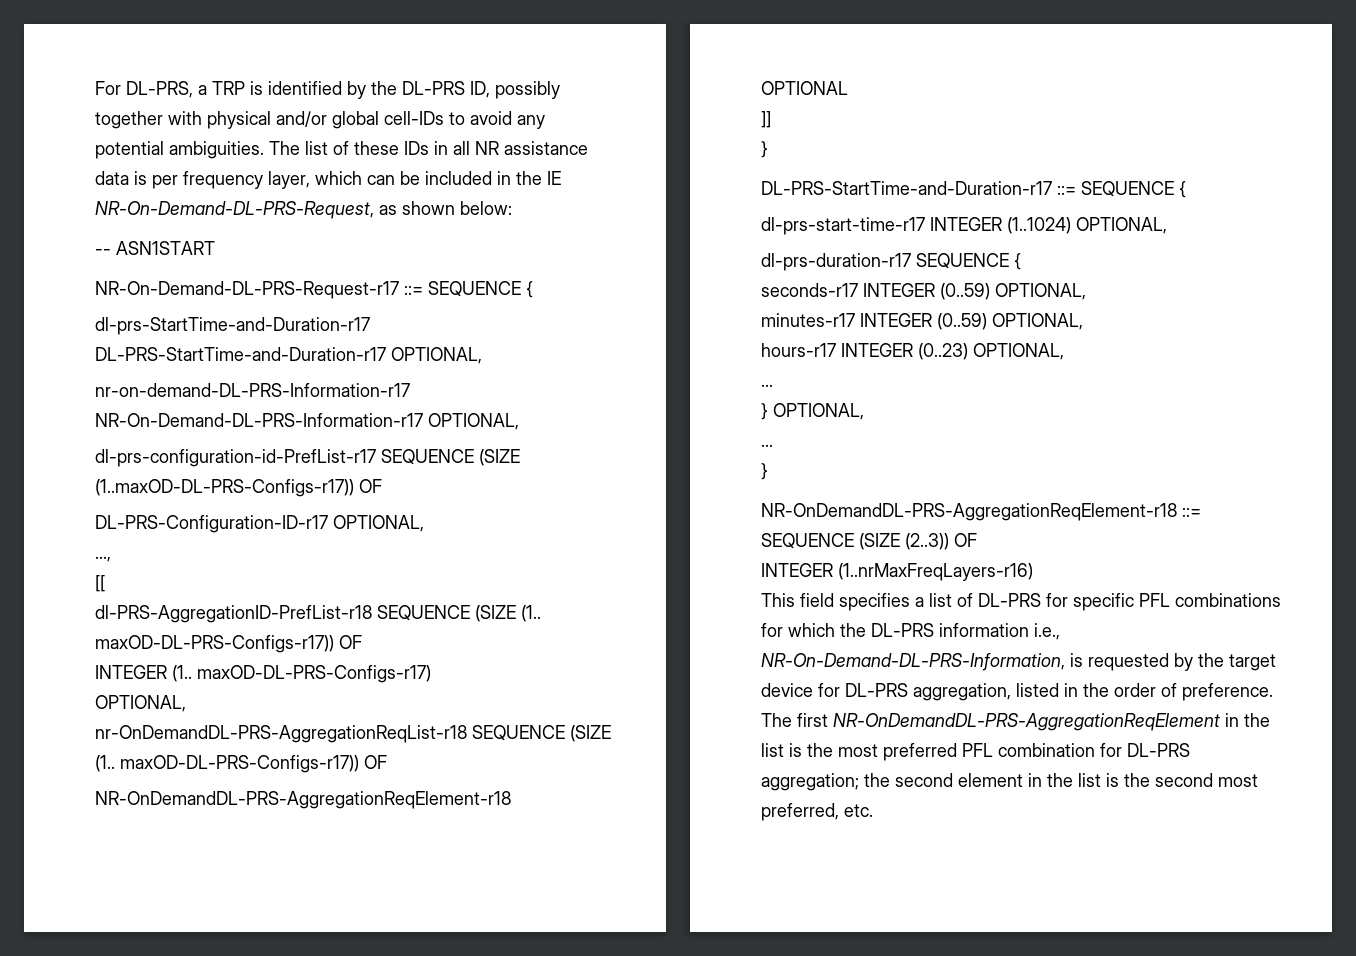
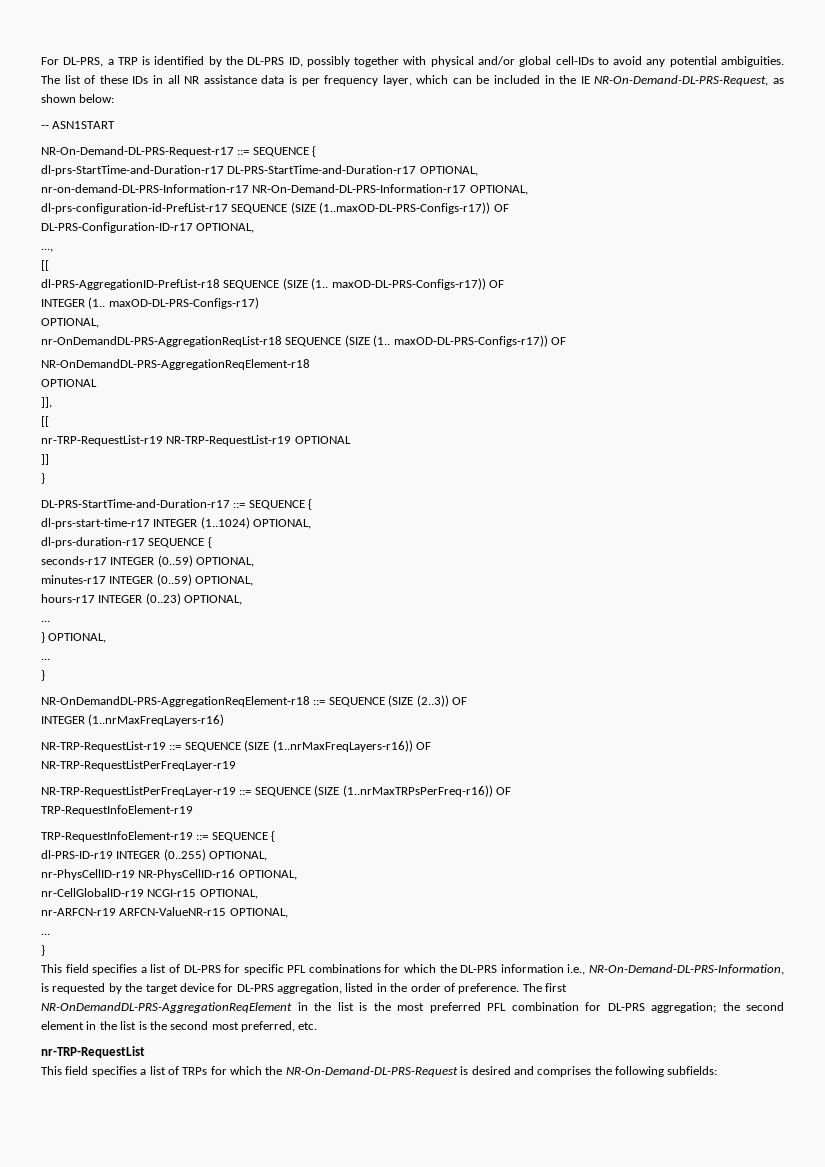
(848, 88) none -> [41,397,52,408] [41,416,49,427] [41,435,351,446] // ]], // [[ // nr-TRP-RequestList-r19 NR-TRP-RequestList-r19 OPTIONAL
(1033, 572) none -> [41,740,431,752] [41,760,236,771] [41,785,511,797] [41,805,193,816] [41,831,276,842] [41,849,268,861] [41,869,297,880] [41,888,258,899] [41,907,288,918] [41,933,50,935] [41,945,45,956] // NR-TRP-RequestList-r19 ::= SEQUENCE (SIZE (1..nrMaxFreqLayers-r16)) OF // NR-TRP-RequestListPerFreqLayer-r19 // NR-TRP-RequestListPerFreqLayer-r19 ::= SEQUENCE (SIZE (1..nrMaxTRPsPerFreq-r16)) OF // TRP-RequestInfoElement-r19 // TRP-RequestInfoElement-r19 ::= SEQUENCE { // dl-PRS-ID-r19 INTEGER (0..255) OPTIONAL, // nr-PhysCellID-r19 NR-PhysCellID-r16 OPTIONAL, // nr-CellGlobalID-r19 NCGI-r15 OPTIONAL, // nr-ARFCN-r19 ARFCN-ValueNR-r15 OPTIONAL, // ... // }
(873, 810) none -> [41,1046,145,1058] [41,1066,718,1077] // nr-TRP-RequestList // This field specifies a list of TRPs for which the NR-On-Demand-DL-PRS-Request is desired and comprises the following subfields:

